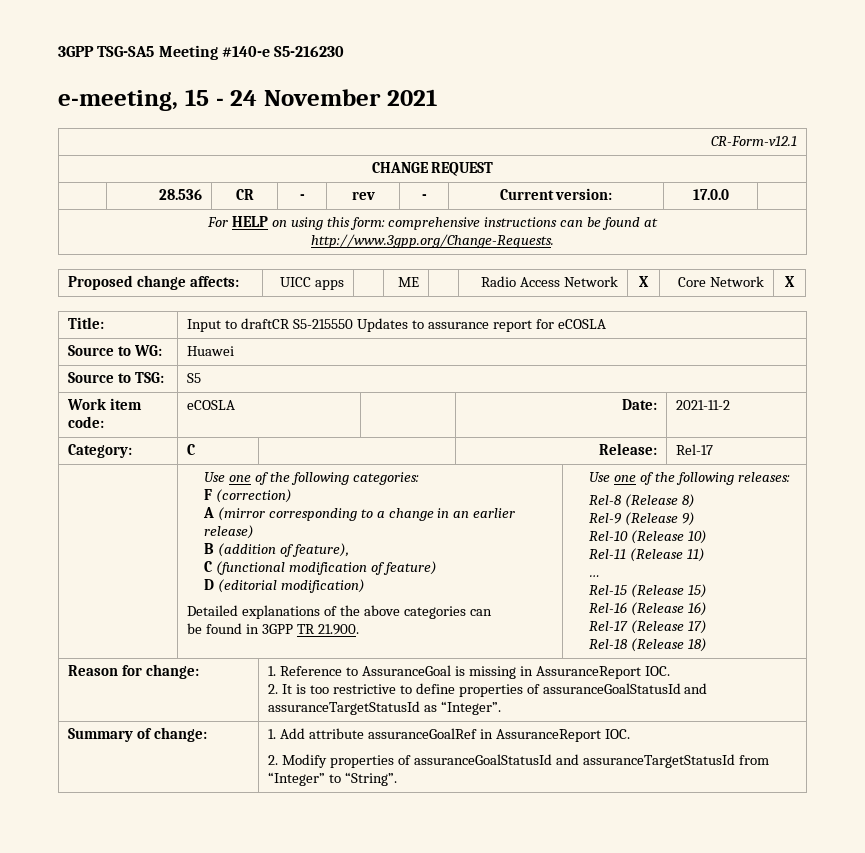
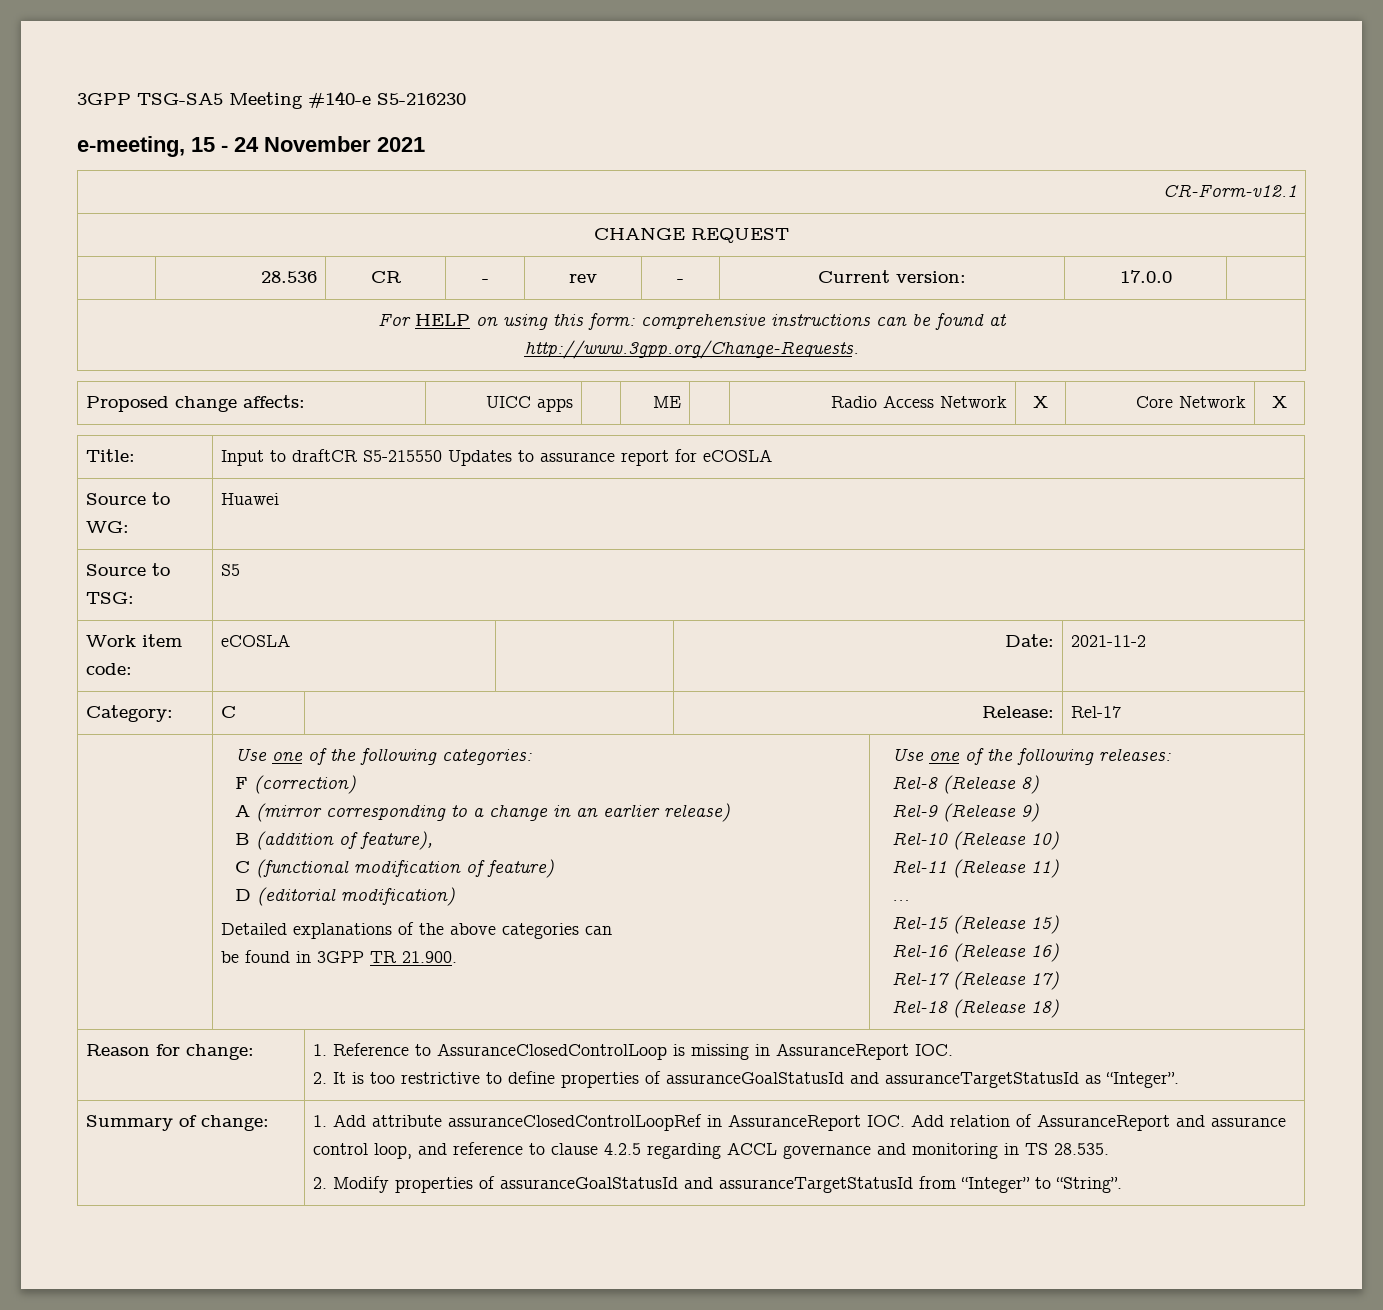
[362,665,452,676] AssuranceGoal -> [437,1043,668,1060] AssuranceClosedControlLoop
[368,728,630,742] assuranceGoalRef in AssuranceReport IOC. -> [448,1114,1287,1131] [313,1142,1110,1159] assuranceClosedControlLoopRef in AssuranceReport IOC. Add relation of AssuranceReport and assurance control loop, and reference to clause 4.2.5 regarding ACCL governance and monitoring in TS 28.535.

